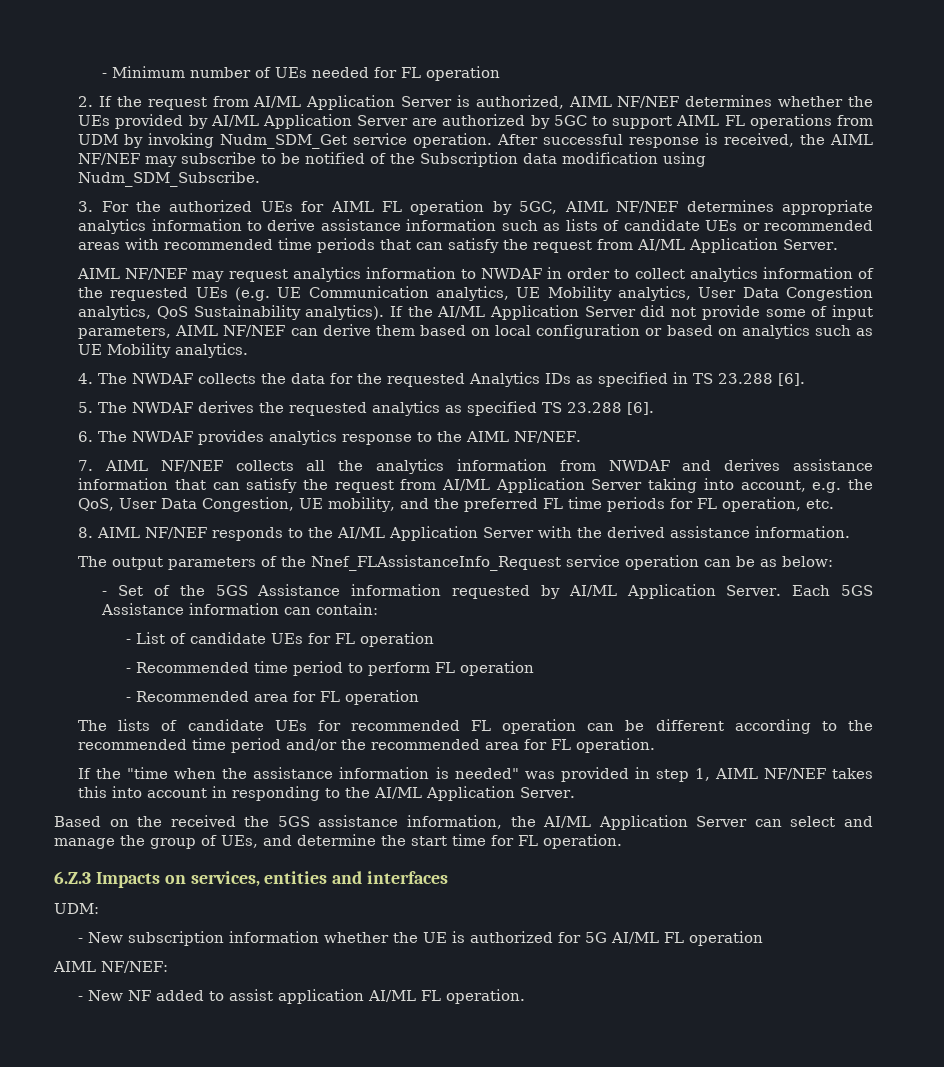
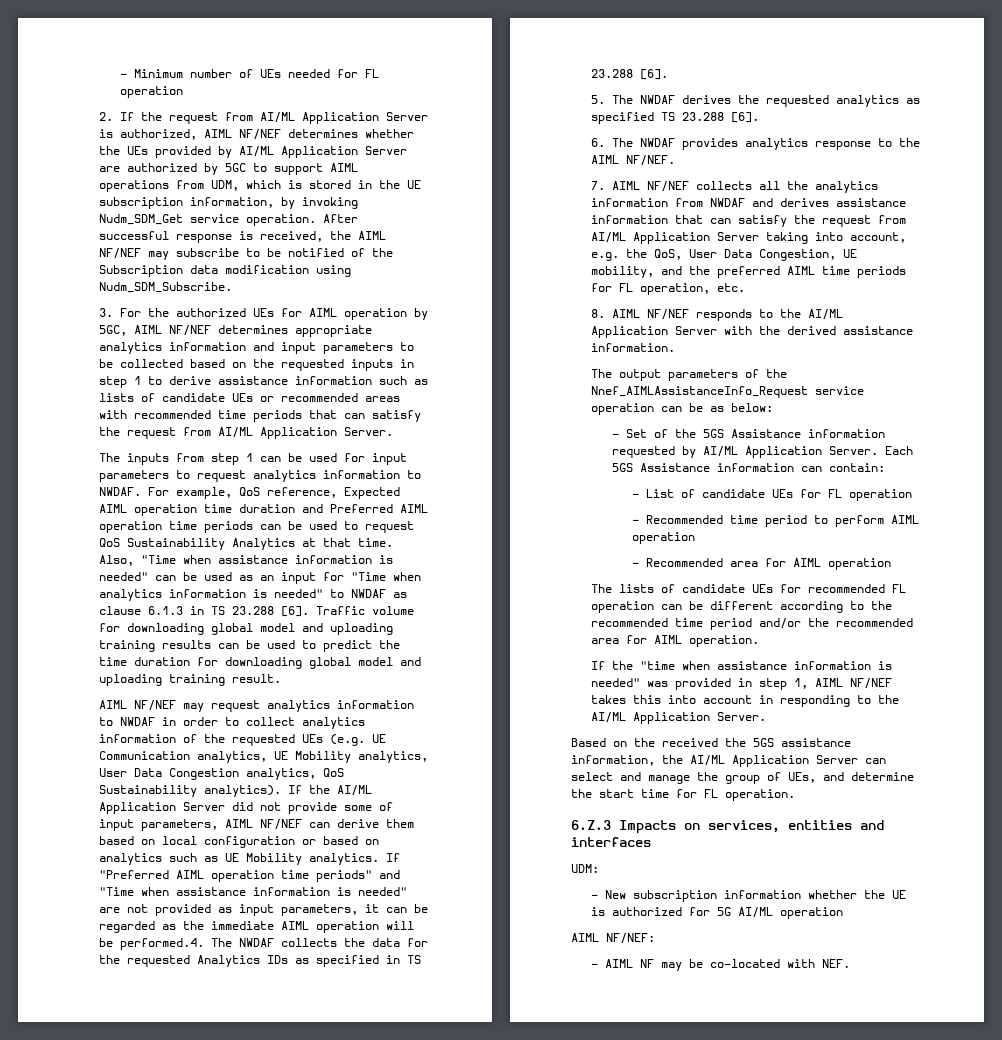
[724,115,745,126] FL -> (359, 167) none
[78,134,119,145] UDM -> [211,180,422,191] [99,197,275,209] UDM, which is stored in the UE subscription information,
[382,201,403,212] FL -> (338, 312) none
(242, 225) none -> [253,342,415,354] [99,359,415,371] [99,376,142,388] and input parameters to be collected based on the requested inputs in step 1
(839, 244) none -> [99,453,408,465] [99,470,422,482] [99,487,401,499] [99,504,429,516] [99,521,415,533] [99,538,394,550] [99,555,394,566] [99,572,422,584] [99,589,408,601] [99,606,415,617] [99,623,394,635] [99,640,401,652] [99,657,422,669] [99,674,282,686] // The inputs from step 1 can be used for input parameters to request analytics information to NWDAF. For example, QoS reference, Expected AIML operation time duration and Preferred AIML operation time periods can be used to request QoS Sustainability Analytics at that time. Also, "Time when assistance information is needed" can be used as an input for "Time when analytics information is needed" to NWDAF as clause 6.1.3 in TS 23.288 [6]. Traffic volume for downloading global model and uploading training results can be used to predict the time duration for downloading global model and uploading training result.
[78,373,94,384] // 4. -> [386,853,401,862] [99,870,401,882] [99,887,408,896] [99,904,429,916] [99,921,415,933] [99,938,205,950] If "Preferred AIML operation time periods" and "Time when assistance information is needed" are not provided as input parameters, it can be regarded as the immediate AIML operation will be performed.4.
[543,498,564,509] FL -> [787,266,816,275] AIML
[311,555,562,571] Nnef_FLAssistanceInfo_Request -> [591,386,809,398] Nnef_AIMLAssistanceInfo_Request
[435,662,456,673] FL -> [891,515,920,524] AIML
[320,691,341,702] FL -> [793,558,822,567] AIML
[551,739,572,750] FL -> [654,635,683,644] AIML
[222,768,248,779] the -> (711, 665) none
[664,932,685,943] FL -> (774, 912) none
[88,989,526,1004] New NF added to assist application AI/ML FL operation. -> [605,959,851,971] AIML NF may be co-located with NEF.

